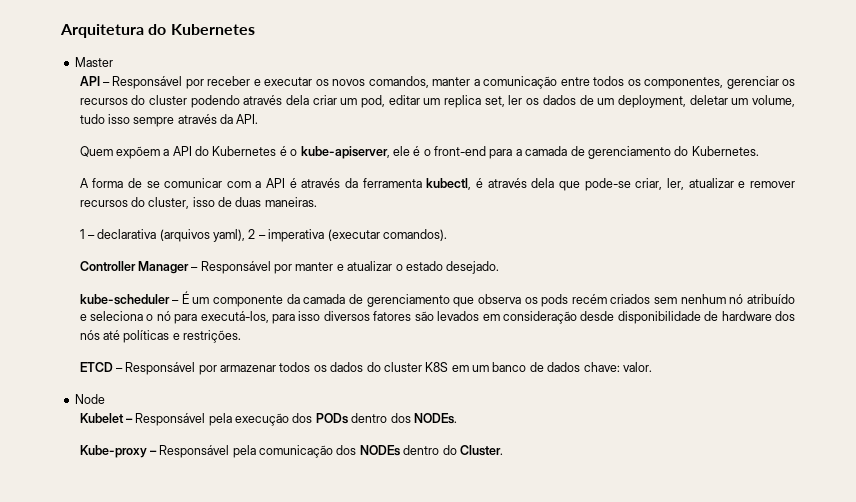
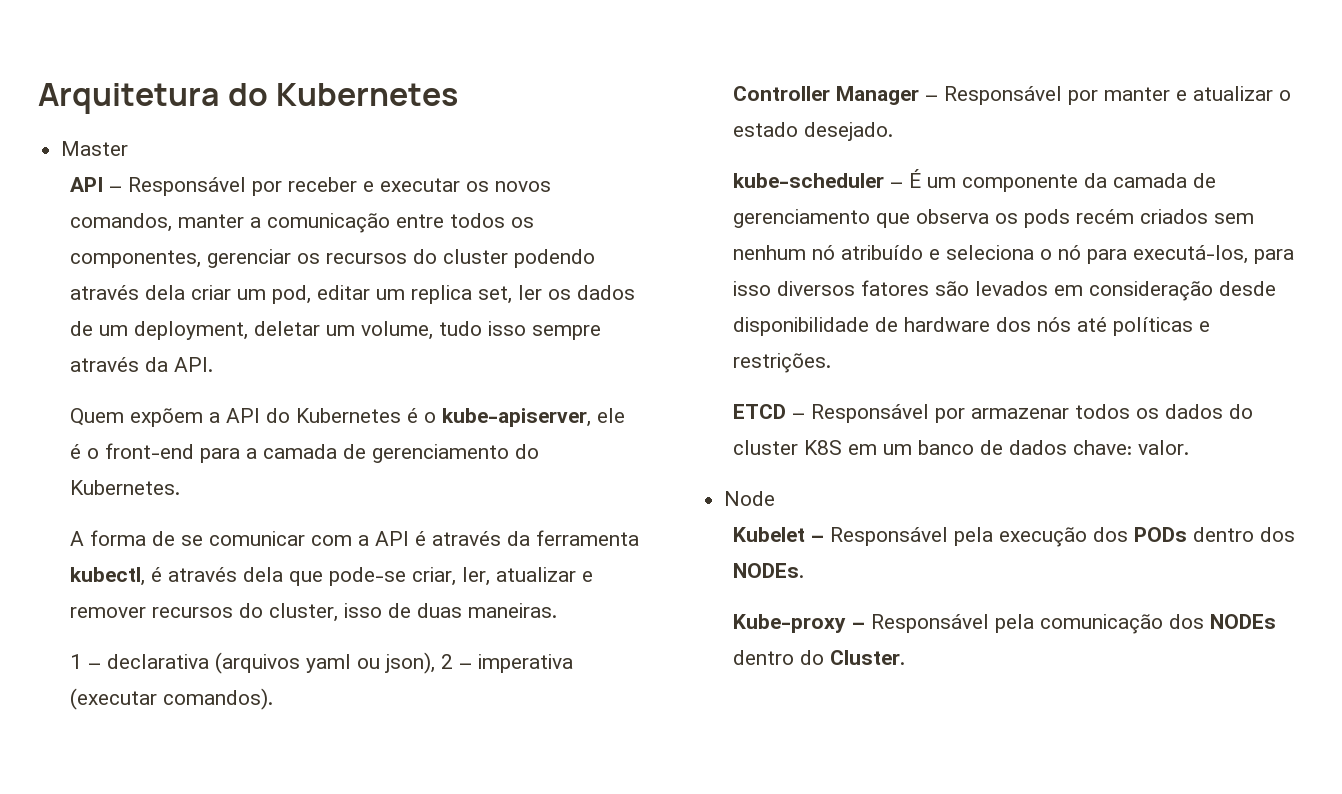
[213,229,246,242] yaml), -> [305,652,435,674] yaml ou json),

